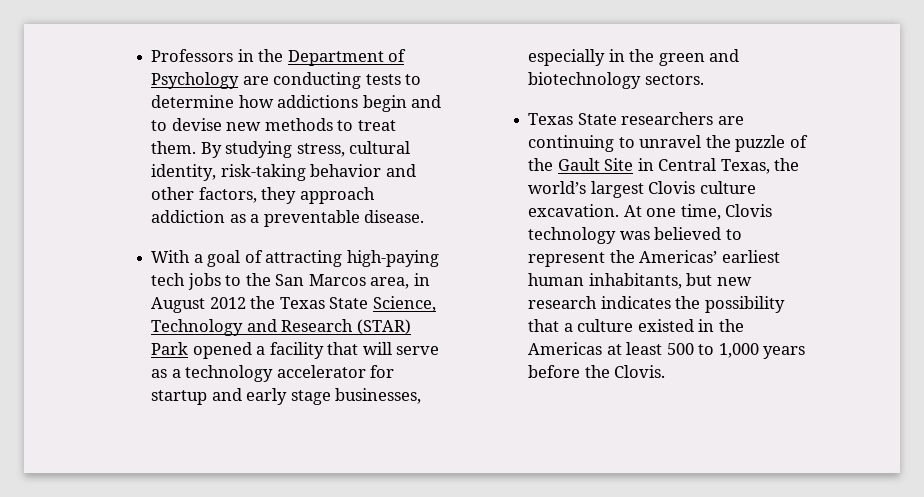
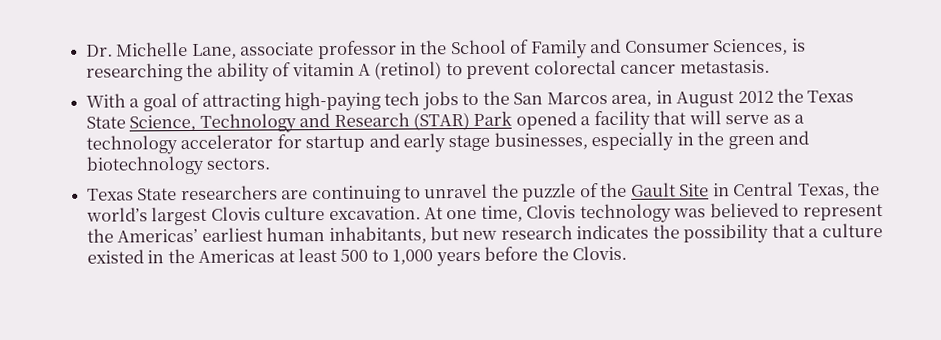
[151,49,407,66] [151,72,422,89] [151,95,442,112] [151,118,396,131] [151,141,411,158] [151,164,416,181] [151,187,375,204] [151,210,425,227] Professors in the Department of Psychology are conducting tests to determine how addictions begin and to devise new methods to treat them. By studying stress, cultural identity, risk-taking behavior and other factors, they approach addiction as a preventable disease. -> [85,38,806,60] [85,59,770,82] Dr. Michelle Lane, associate professor in the School of Family and Consumer Sciences, is researching the ability of vitamin A (retinol) to prevent colorectal cancer metastasis.

